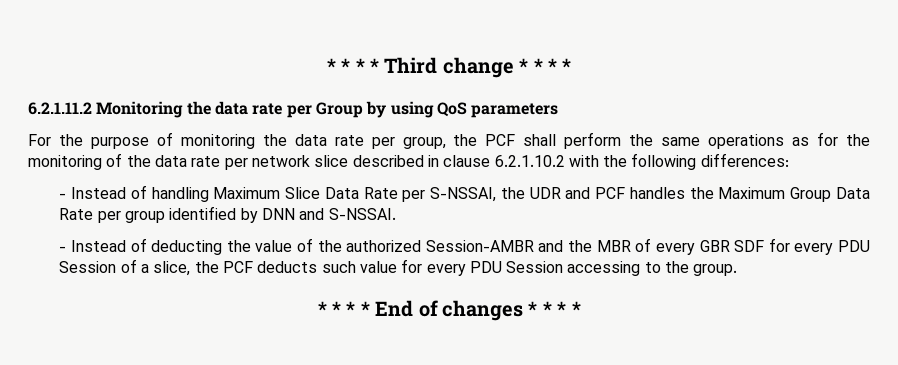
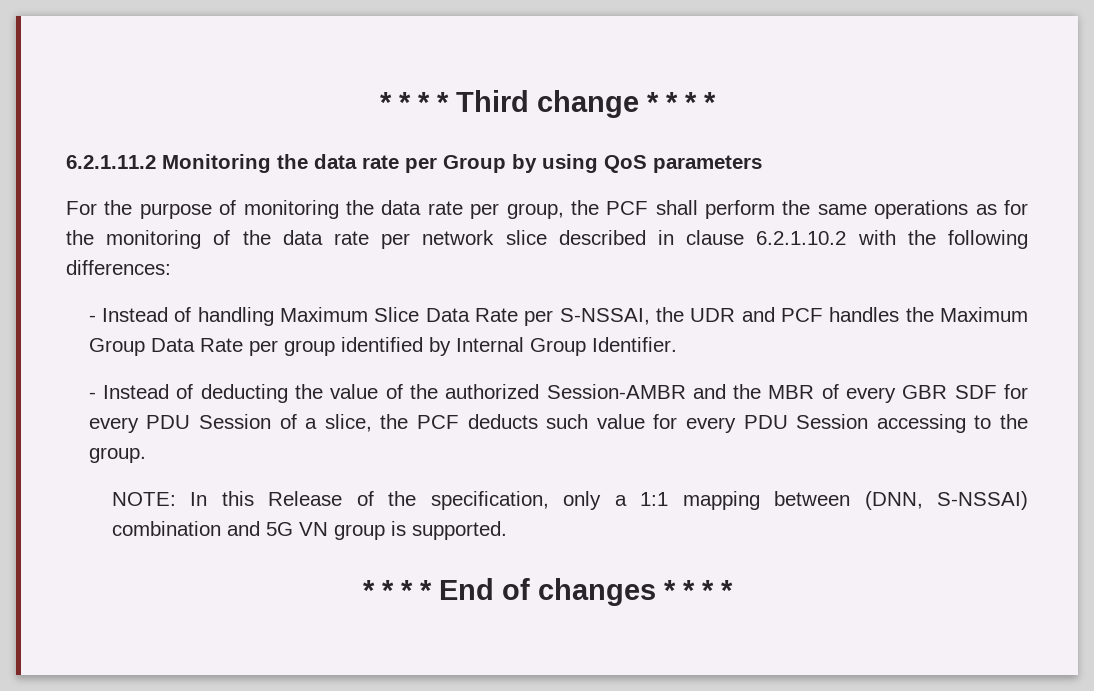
[261,208,396,220] DNN and S-NSSAI. -> [455,337,677,356] Internal Group Identifier.
(738, 270) none -> [111,491,1028,510] [111,521,507,540] // NOTE: In this Release of the specification, only a 1:1 mapping between (DNN, S-NSSAI) combination and 5G VN group is supported.

